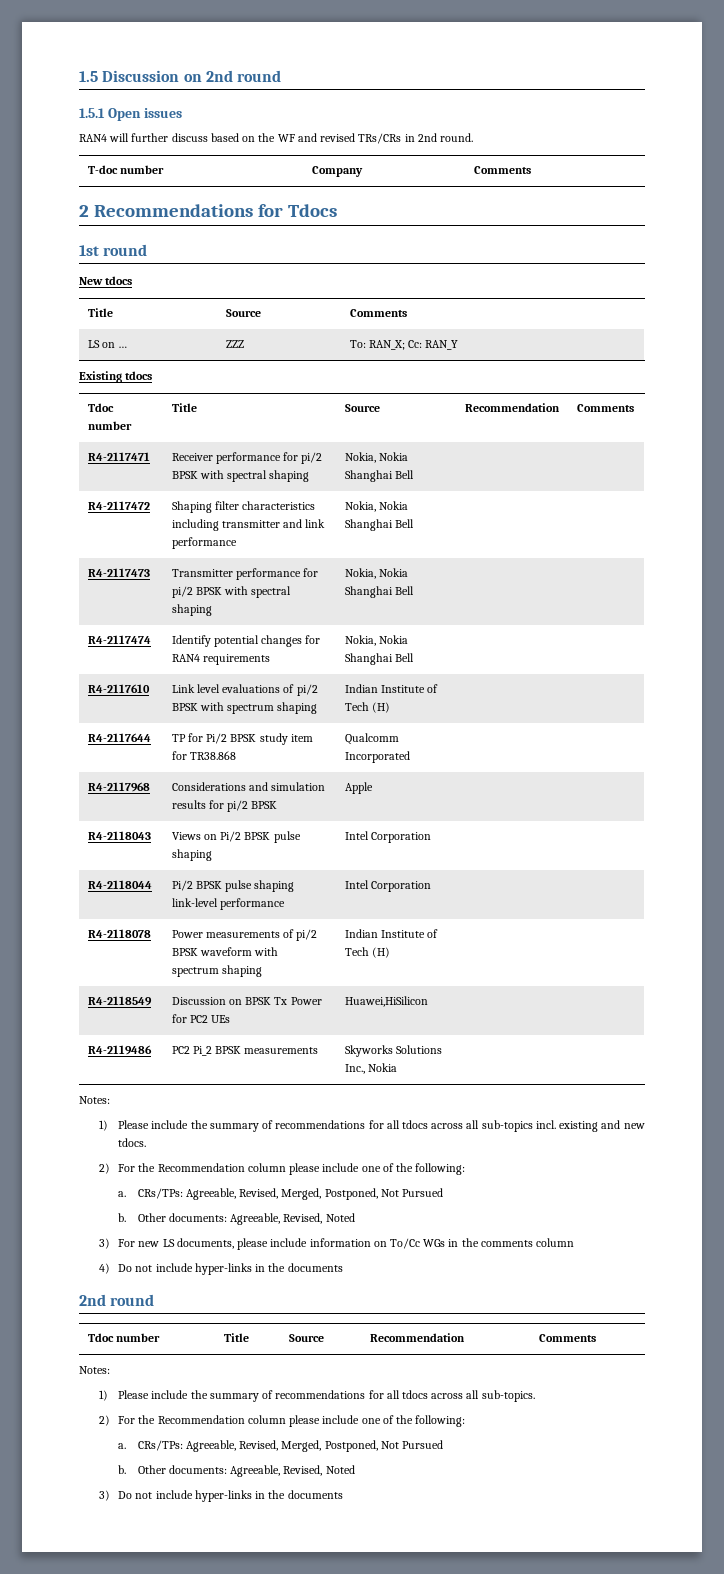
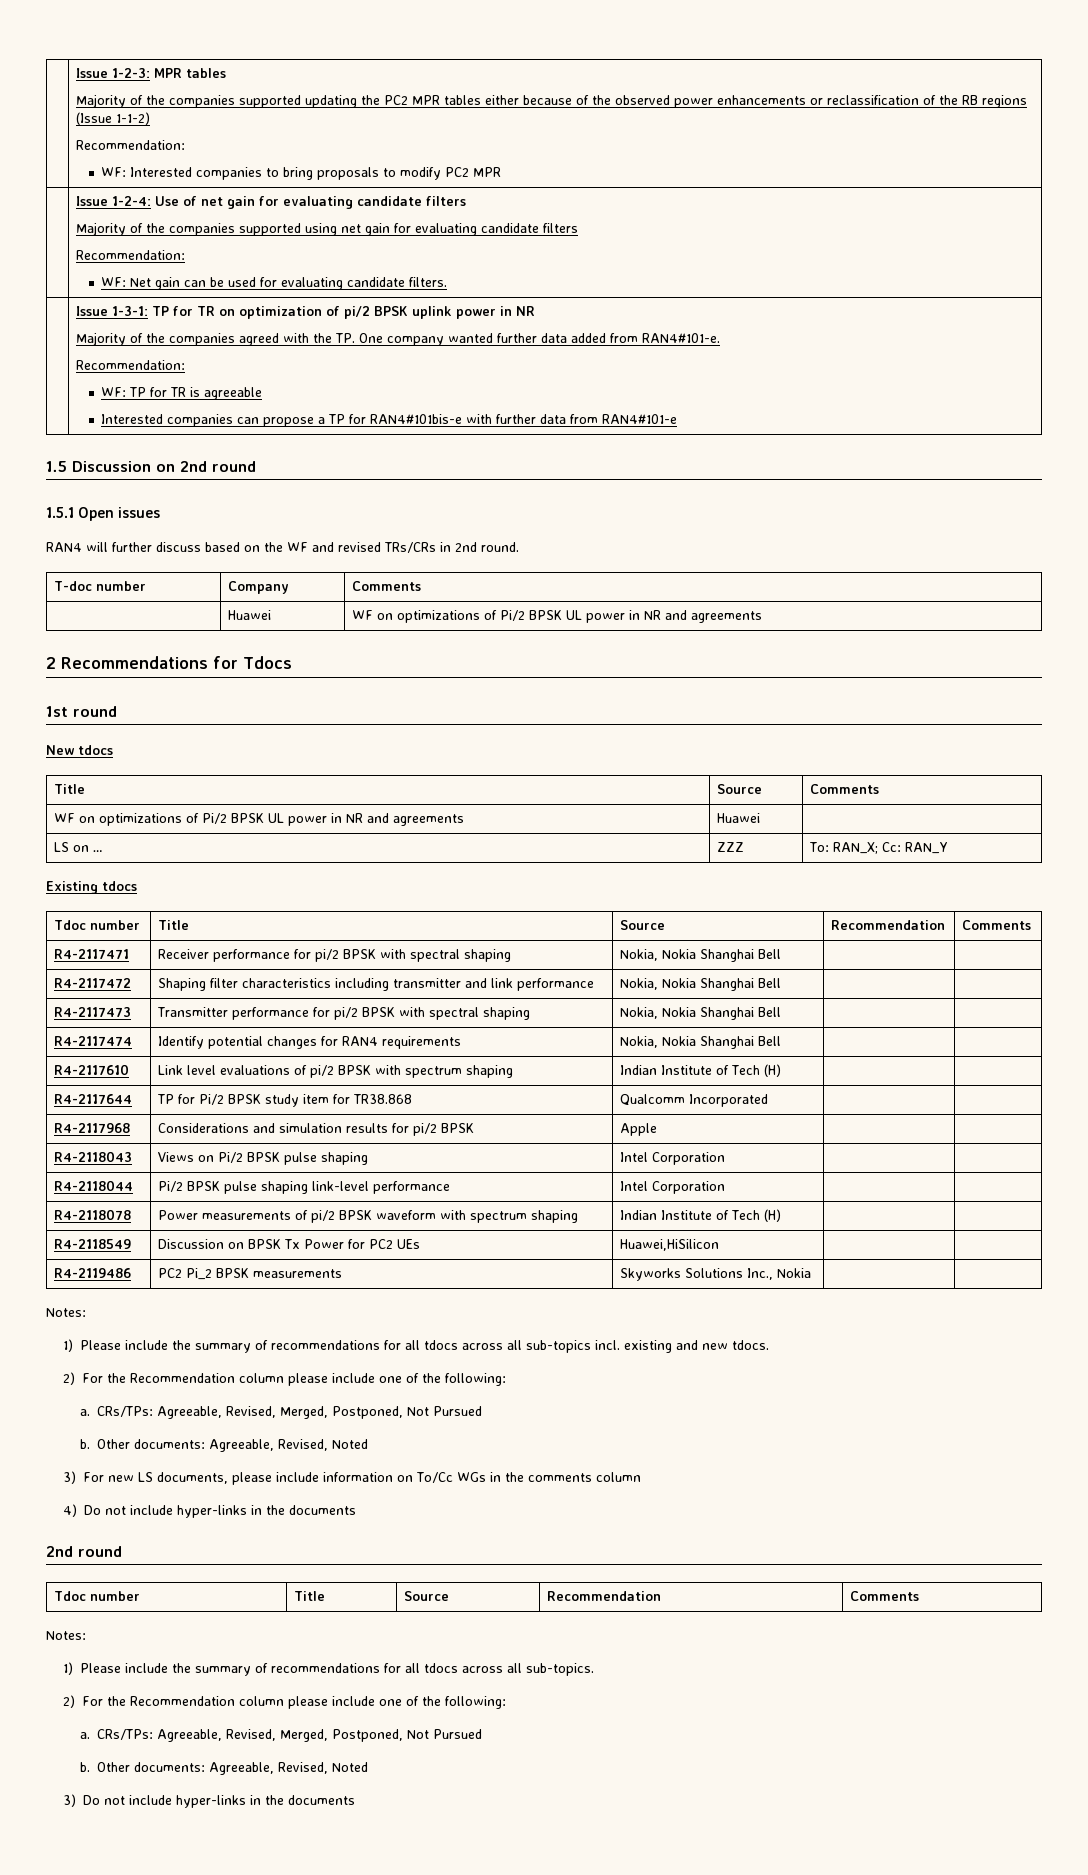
(79, 76) none -> [75,68,226,78] [75,94,1027,108] [75,112,150,125] [75,140,185,150] [101,167,502,180] [75,196,466,209] [75,222,578,236] [75,250,185,260] [101,277,448,290] [75,306,535,319] [75,332,720,346] [75,360,185,370] [101,387,263,400] [101,414,678,427] | Issue 1-2-3: MPR tables // Majority of the companies supported updating the PC2 MPR tables either because of the observed power enhancements or reclassification of the RB regions (Issue 1-1-2) // Recommendation: // WF: Interested companies to bring proposals to modify PC2 MPR // | Issue 1-2-4: Use of net gain for evaluating candidate filters // Majority of the companies supported using net gain for evaluating candidate filters // Recommendation: // WF: Net gain can be used for evaluating candidate filters. // | Issue 1-3-1: TP for TR on optimization of pi/2 BPSK uplink power in NR // Majority of the companies agreed with the TP. One company wanted further data added from RAN4#101-e. // Recommendation: // WF: TP for TR is agreeable // Interested companies can propose a TP for RAN4#101bis-e with further data from RAN4#101-e //
(531, 170) none -> [227,610,271,620] [351,610,762,623] // | Huawei | WF on optimizations of Pi/2 BPSK UL power in NR and agreements
(407, 313) none -> [53,813,464,826] [716,813,760,823] // WF on optimizations of Pi/2 BPSK UL power in NR and agreements | Huawei |

